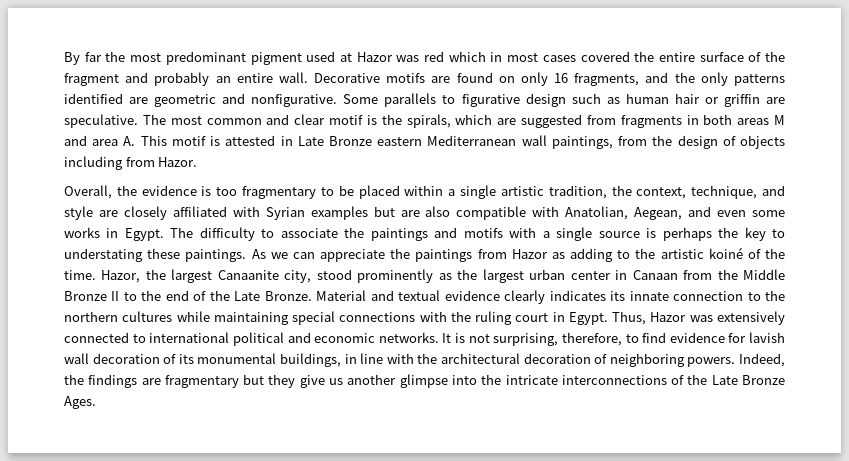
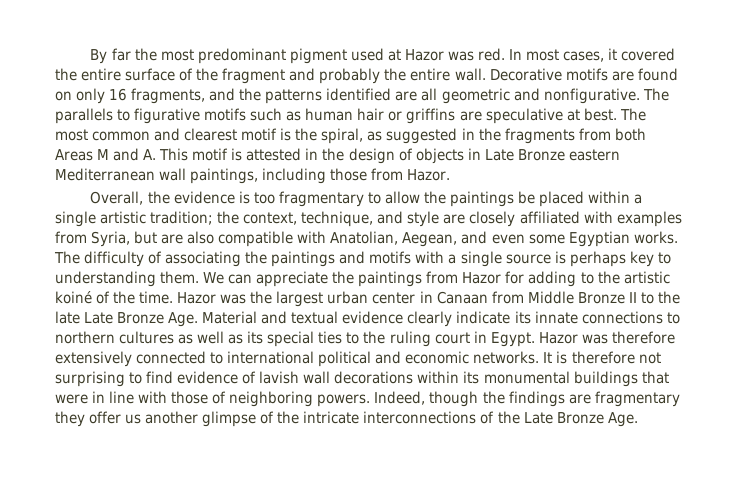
[423,51,576,62] red which in most cases -> [477,48,618,62] red. In most cases, it
[215,76,231,83] an -> [384,68,407,81] the
[700,72,728,86] only -> (262, 94) none
(149, 100) none -> [421,88,438,101] all
[343,94,379,104] Some -> [642,88,669,101] The
[525,93,566,107] design -> [204,108,247,121] motifs
[723,94,785,107] [64,114,138,128] griffin are speculative. -> [406,108,617,124] griffins are speculative at best.
[294,114,326,125] clear -> [184,128,238,141] clearest
[406,114,770,128] spirals, which are suggested from fragments in both areas -> [321,128,646,144] [55,149,93,161] spiral, as suggested in the fragments from both Areas
[92,139,119,146] area -> (140, 154) none
(293, 141) none -> [322,148,481,164] the design of objects in
[618,135,785,149] [64,156,123,170] from the design of objects including -> [262,168,368,184] including those
(334, 191) none -> [384,191,514,207] allow the paintings
[548,185,607,199] tradition, -> [150,211,214,225] tradition;
[265,206,368,220] Syrian examples -> [616,211,682,227] [55,231,131,247] examples from Syria,
[64,227,338,241] works in Egypt. The difficulty to associate -> [568,231,678,247] [54,251,242,267] Egyptian works. The difficulty of associating
[718,227,739,238] the -> (626, 259) none
[64,248,288,262] understating these paintings. As we -> [55,271,225,287] understanding them. We
[551,252,565,259] as -> [505,271,525,284] for
[101,269,452,283] Hazor, the largest Canaanite city, stood prominently as -> [177,292,247,304] Hazor was
[717,269,738,280] the -> (524, 297) none
[165,290,312,301] end of the Late Bronze. -> [55,311,199,327] late Late Bronze Age.
[549,290,606,301] indicates -> [456,311,511,324] indicate
[673,290,786,301] [64,311,447,325] connection to the northern cultures while maintaining special connections with -> [581,311,680,324] [55,331,360,347] connections to northern cultures as well as its special ties to
[612,311,713,325] Thus, Hazor was -> [538,331,675,344] Hazor was therefore
[468,332,622,346] not surprising, therefore, -> [571,351,661,364] [55,371,125,387] therefore not surprising
[728,333,747,343] for -> [242,371,257,384] of
[92,353,591,367] decoration of its monumental buildings, in line with the architectural decoration -> [334,371,669,387] [55,391,209,404] decorations within its monumental buildings that were in line with those
(786, 360) none -> [429,391,479,407] though
[243,374,325,388] but they give -> [55,411,122,427] they offer
[451,375,477,385] into -> [260,411,275,424] of
[64,396,96,409] Ages. -> [607,412,638,427] Age.

